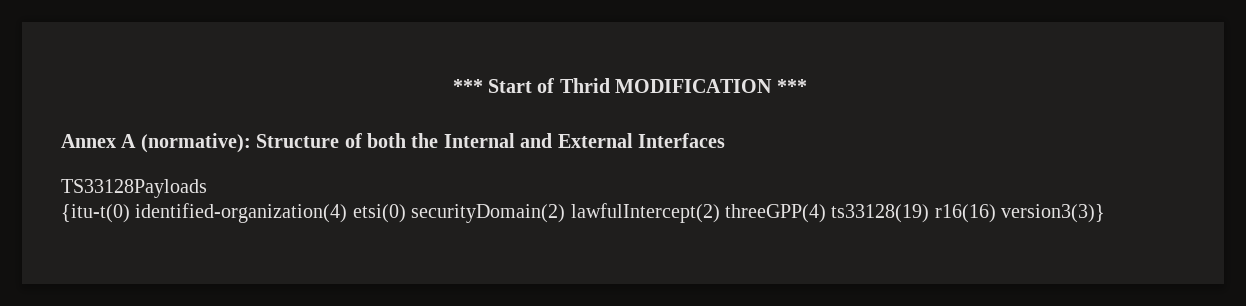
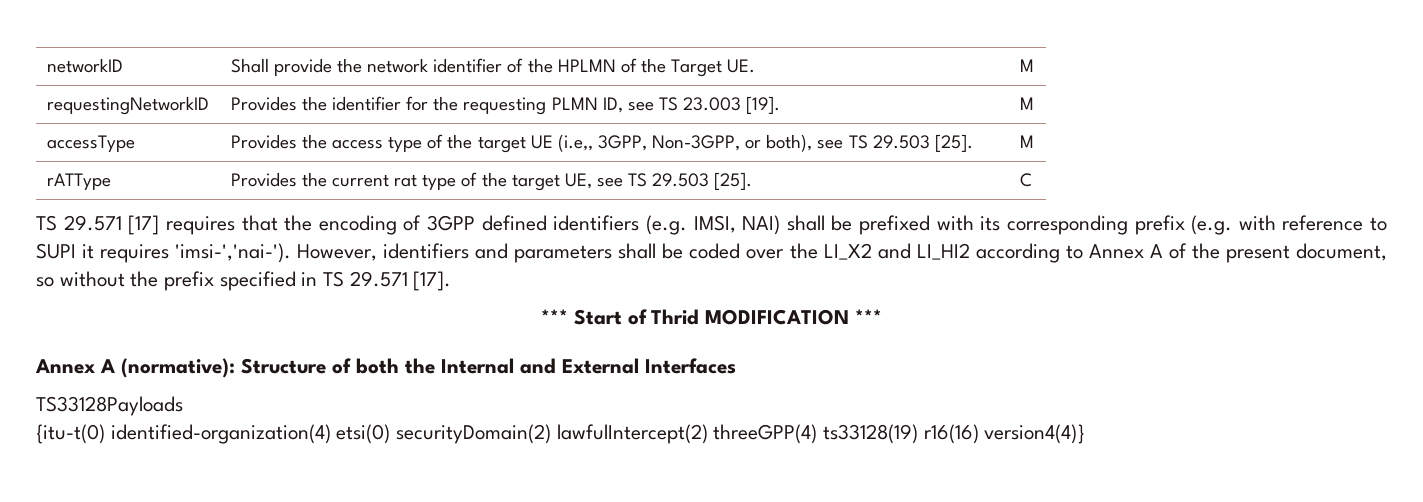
(452, 86) none -> [46,58,123,73] [230,58,756,77] [1019,59,1034,72] [46,96,209,115] [230,96,781,115] [1019,97,1034,110] [46,135,135,152] [230,134,973,153] [1019,135,1034,148] [46,173,111,190] [230,172,753,191] [1019,173,1032,187] [36,215,1387,235] [36,243,1387,263] [36,271,452,291] networkID | Shall provide the network identifier of the HPLMN of the Target UE. | M // requestingNetworkID | Provides the identifier for the requesting PLMN ID, see TS 23.003 [19]. | M // accessType | Provides the access type of the target UE (i.e,, 3GPP, Non-3GPP, or both), see TS 29.503 [25]. | M // rATType | Provides the current rat type of the target UE, see TS 29.503 [25]. | C // TS 29.571 [17] requires that the encoding of 3GPP defined identifiers (e.g. IMSI, NAI) shall be prefixed with its corresponding prefix (e.g. with reference to SUPI it requires 'imsi-','nai-'). However, identifiers and parameters shall be coded over the LI_X2 and LI_HI2 according to Annex A of the present document, so without the prefix specified in TS 29.571 [17]. //
[1001,204,1106,223] version3(3)} -> [984,424,1086,444] version4(4)}

